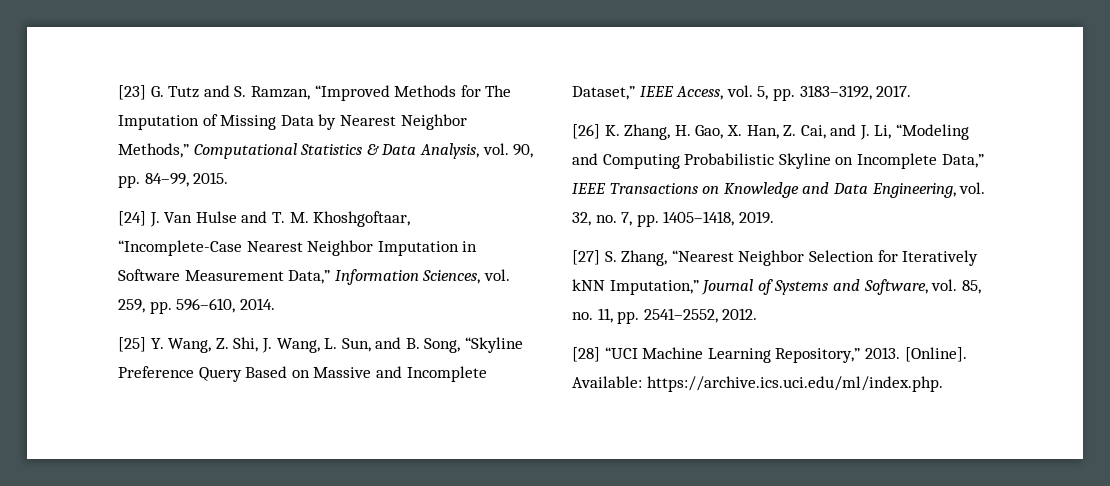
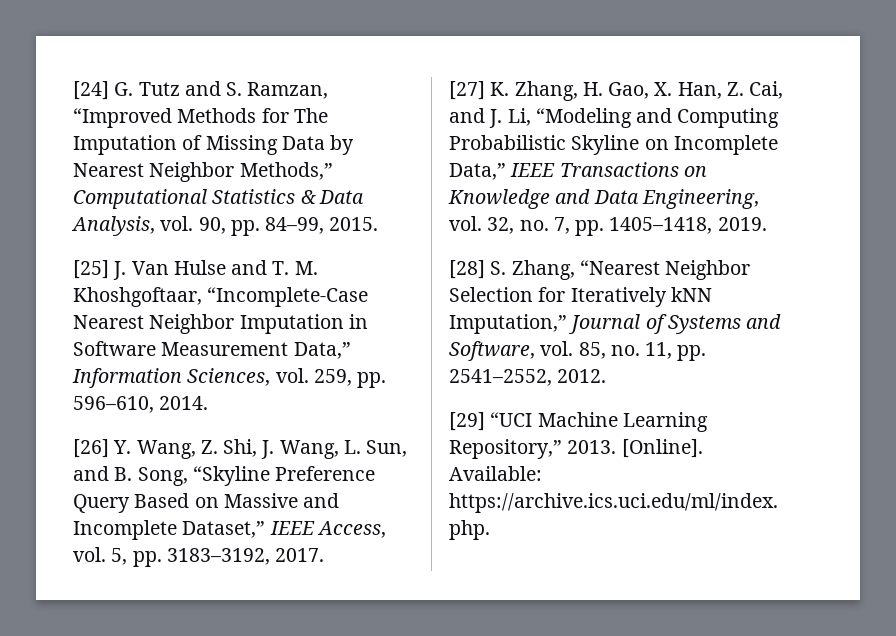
[118,85,146,100] [23] -> [73,81,109,100] [24]
[118,211,146,226] [24] -> [73,260,109,279] [25]
[118,337,146,352] [25] -> [73,439,109,458] [26]
[572,124,600,139] [26] -> [449,81,485,100] [27]
[572,250,600,265] [27] -> [449,260,485,279] [28]
[572,347,600,362] [28] -> [449,412,485,431] [29]

